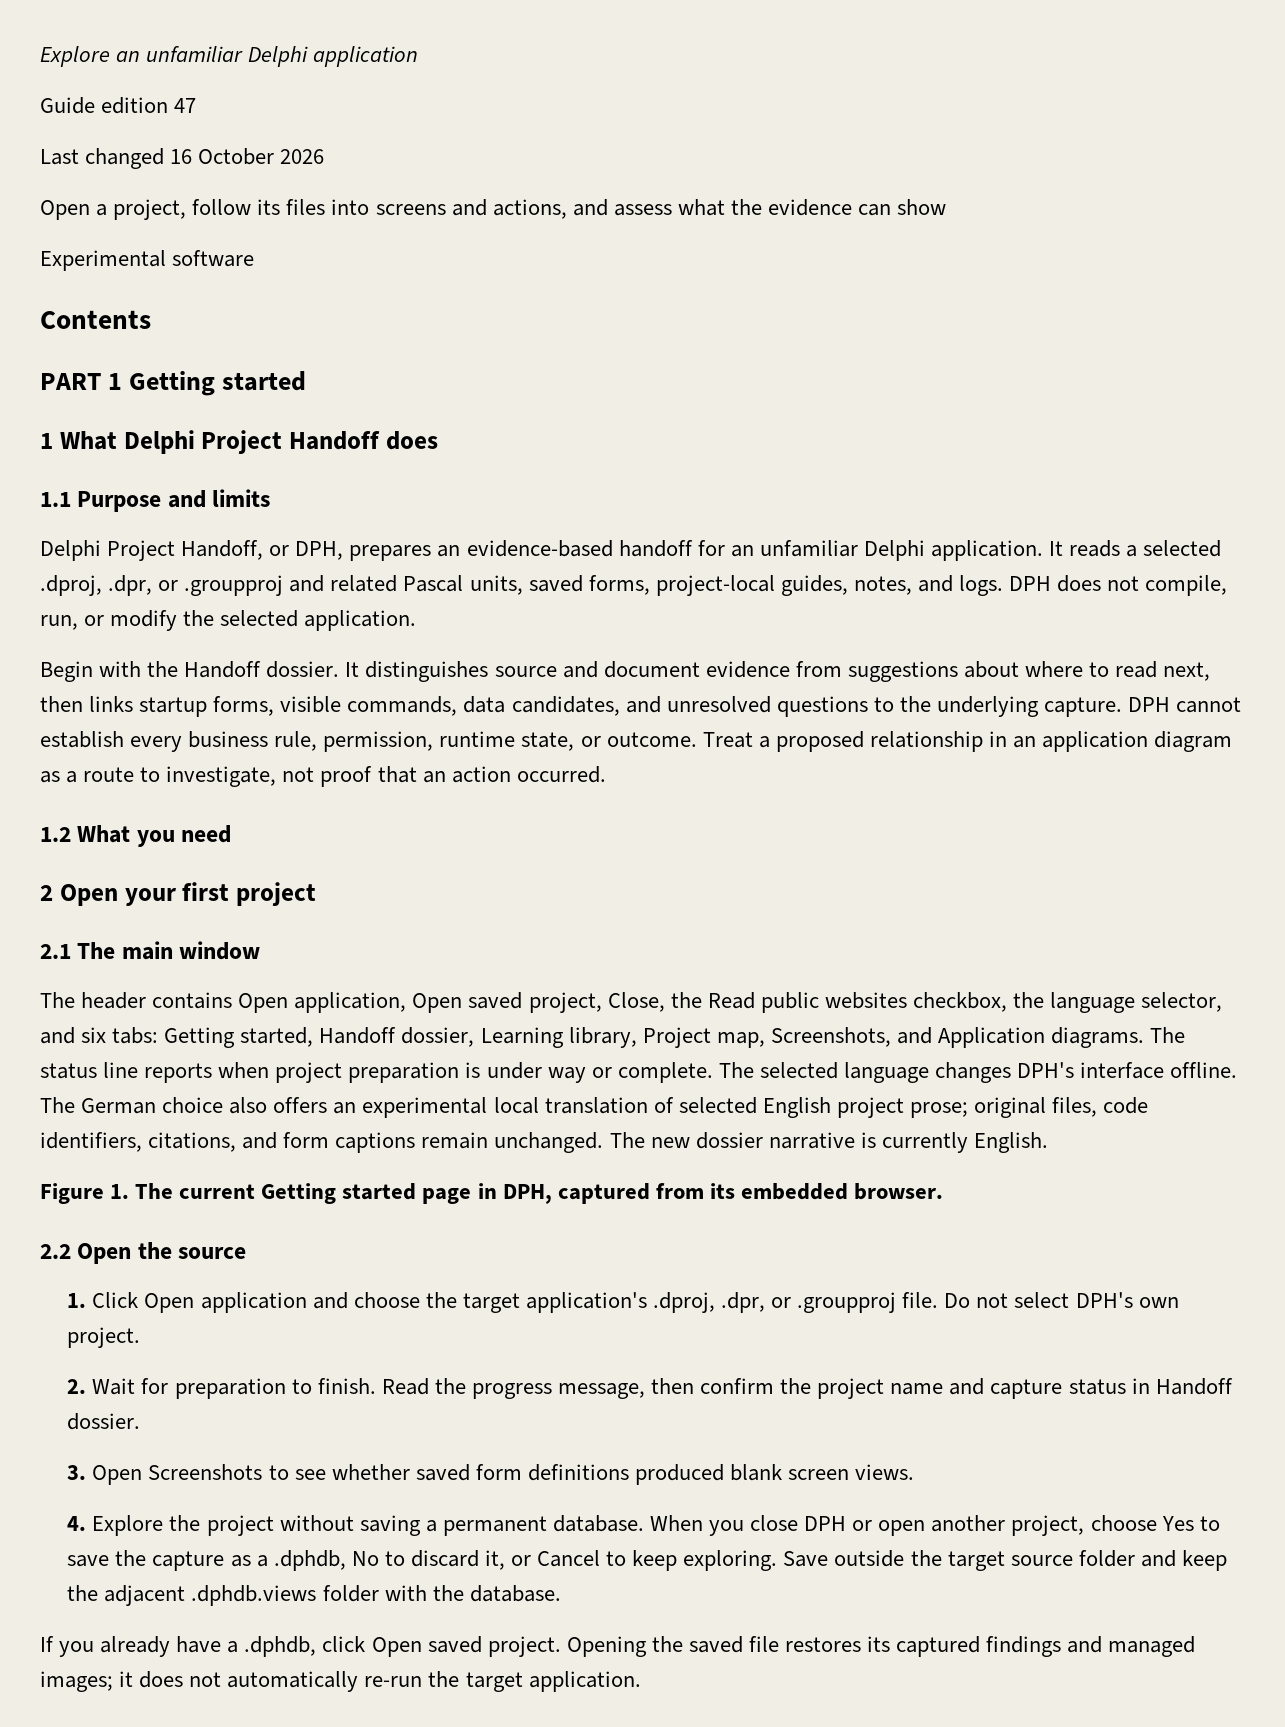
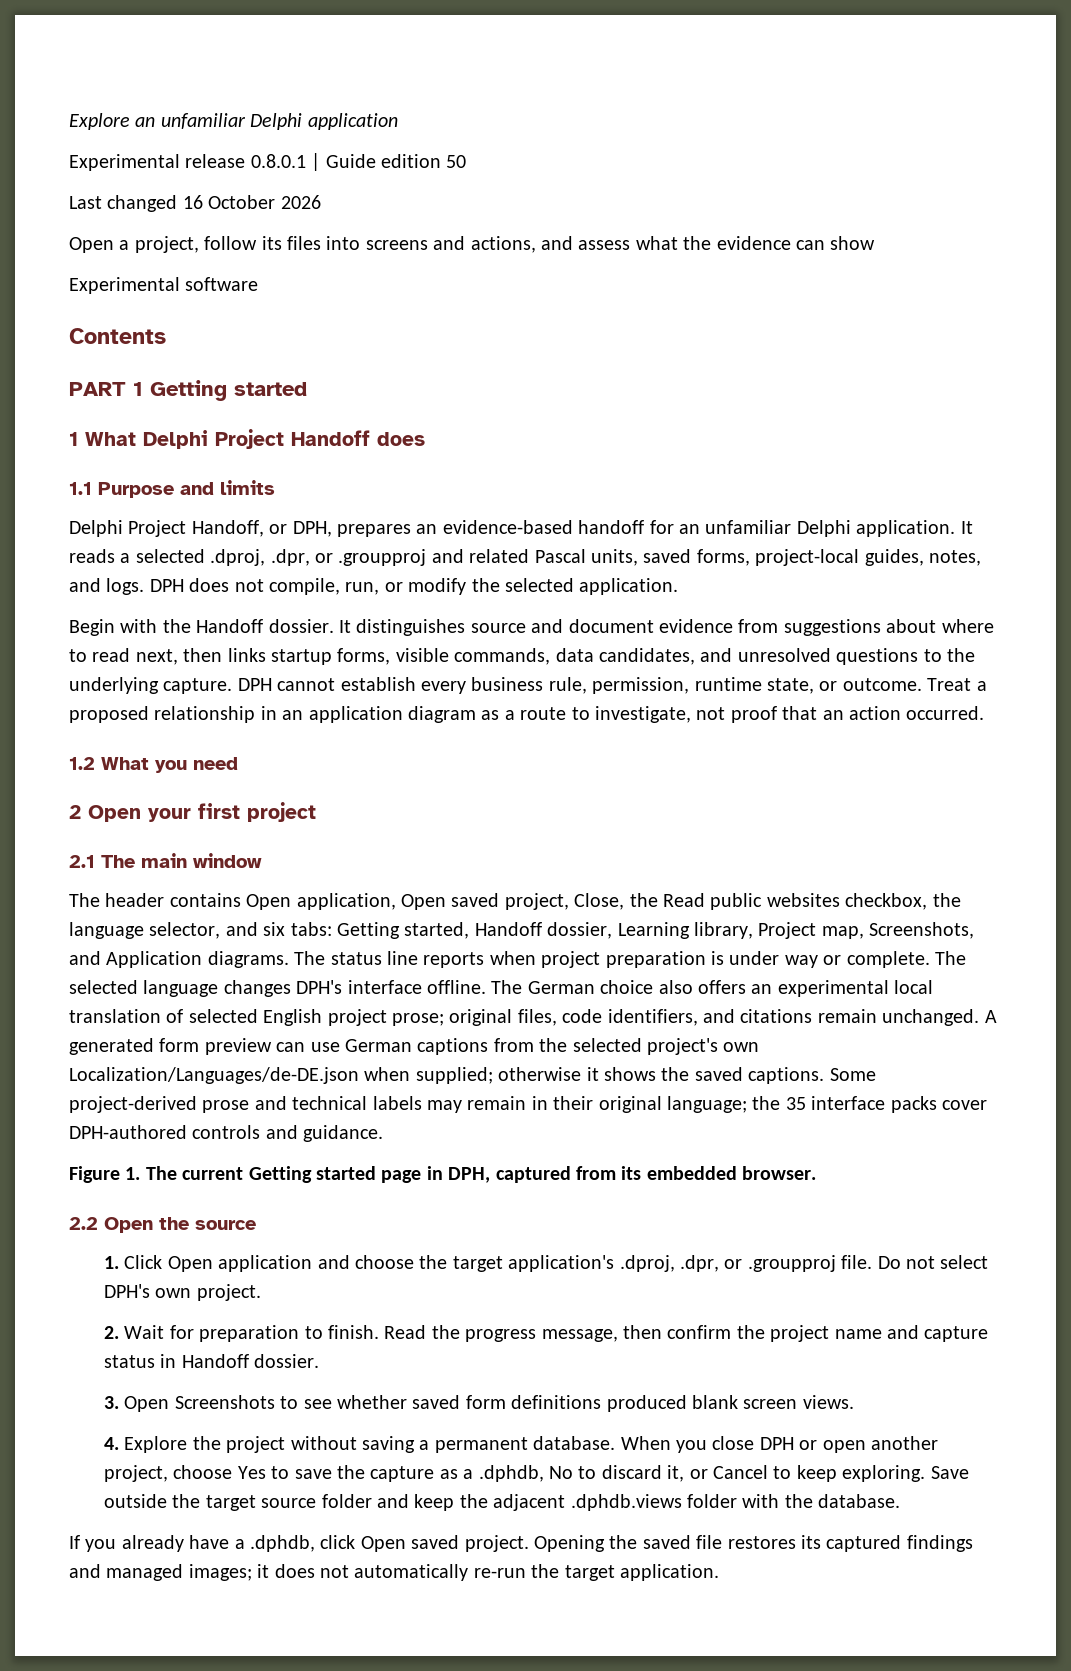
(419, 56) none -> [69,153,321,171] Experimental release 0.8.0.1 |
[174,98,197,113] 47 -> [446,155,467,168] 50
[148,1132,1048,1153] citations, and form captions remain unchanged. The new dossier narrative is currently English. -> [702,1009,997,1026] [69,1038,760,1055] [69,1067,876,1084] [69,1096,987,1113] [69,1125,384,1142] and citations remain unchanged. A generated form preview can use German captions from the selected project's own Localization/Languages/de-DE.json when supplied; otherwise it shows the saved captions. Some project-derived prose and technical labels may remain in their original language; the 35 interface packs cover DPH-authored controls and guidance.

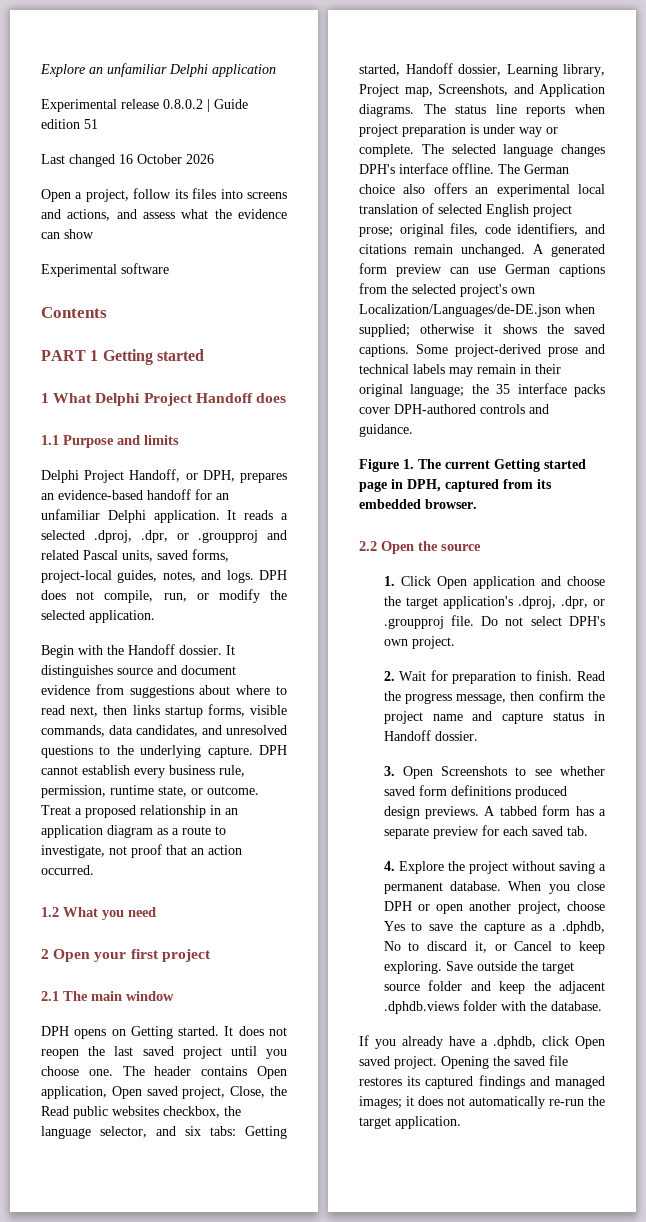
[250,154,306,168] 0.8.0.1 -> [163,99,203,109] 0.8.0.2
[446,155,467,168] 50 -> [84,119,98,129] 51
(262, 860) none -> [41,1026,287,1039] [41,1046,287,1059] [41,1066,113,1076] DPH opens on Getting started. It does not reopen the last saved project until you choose one.
[692,1395,854,1409] blank screen views. -> [383,805,606,819] [383,825,588,839] design previews. A tabbed form has a separate preview for each saved tab.

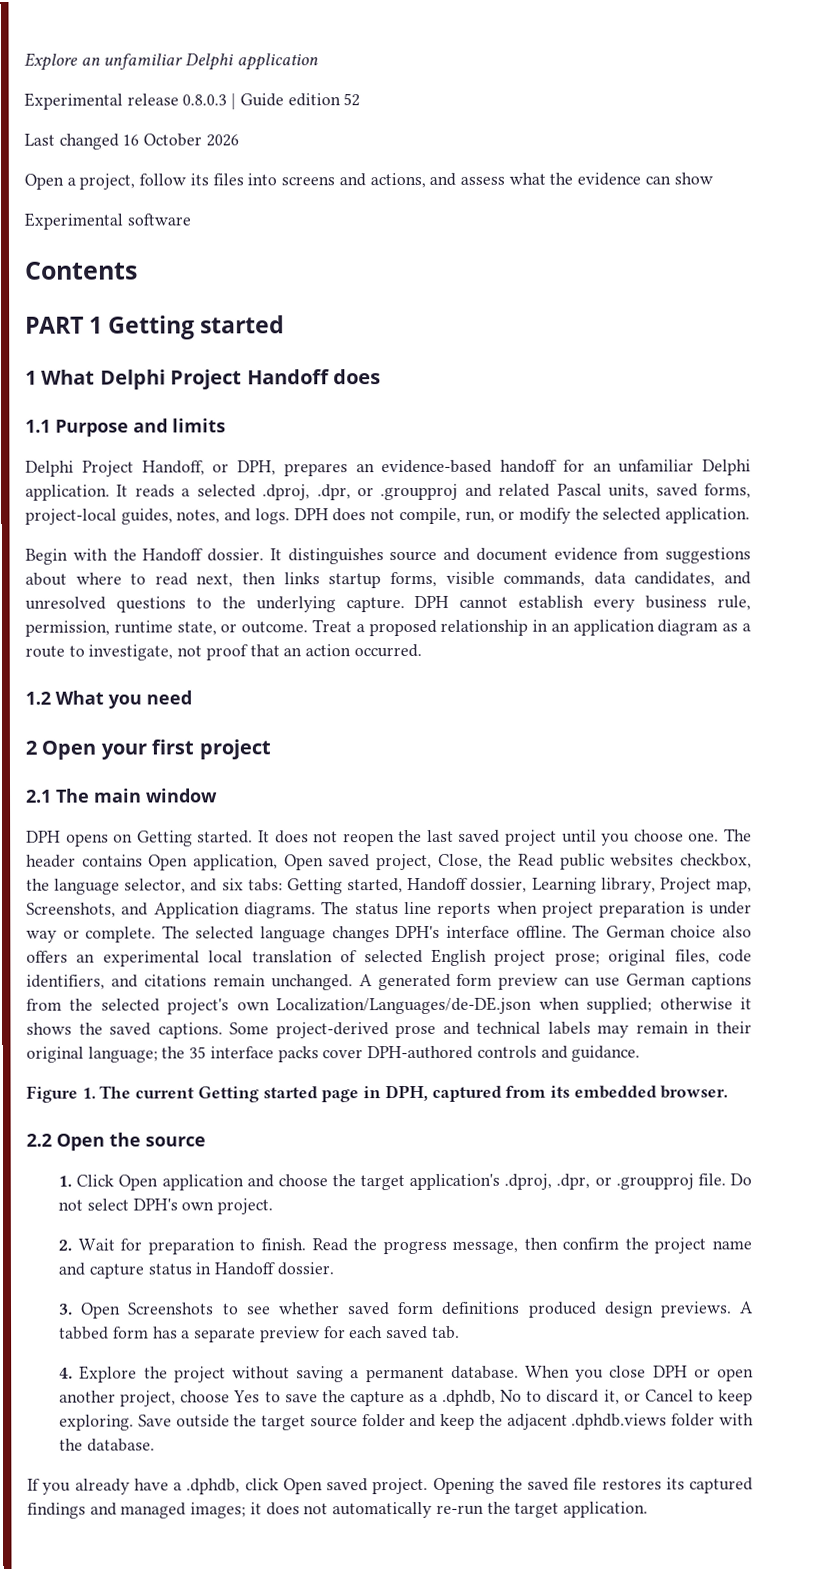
[163,99,203,109] 0.8.0.2 -> [182,94,228,106] 0.8.0.3
[84,119,98,129] 51 -> [343,93,361,107] 52

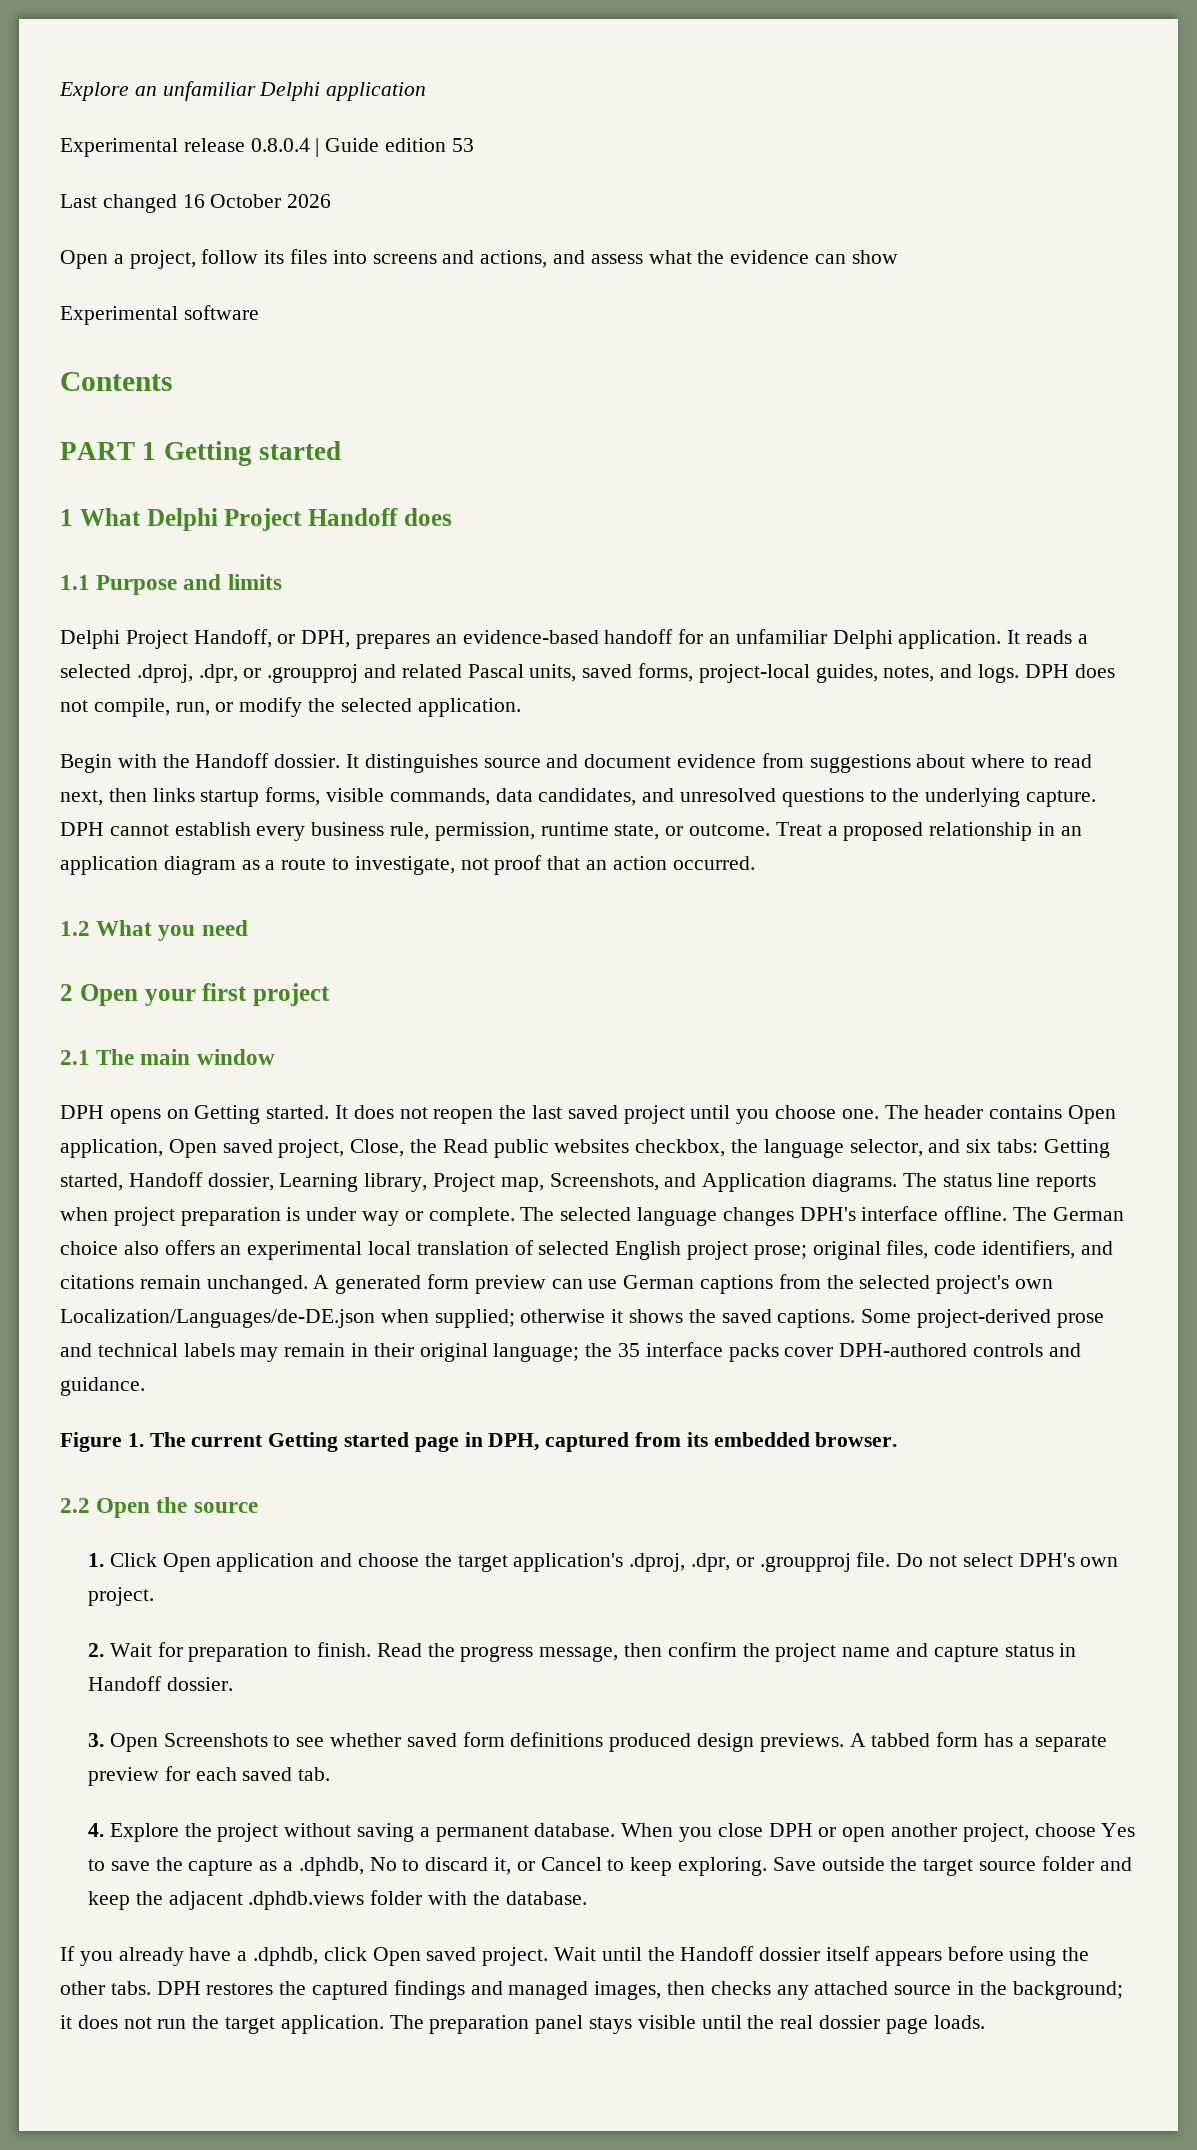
[182,94,228,106] 0.8.0.3 -> [250,138,310,152] 0.8.0.4
[343,93,361,107] 52 -> [451,138,474,152] 53
[432,1477,753,1494] [27,1502,247,1519] Opening the saved file restores its captured findings and managed images; -> [554,1946,1090,1966] [60,1980,1123,2000] Wait until the Handoff dossier itself appears before using the other tabs. DPH restores the captured findings and managed images, then checks any attached source in the background;
[332,1501,484,1519] automatically re-run -> [157,2019,187,2029] run
(648, 1509) none -> [389,2015,985,2034] The preparation panel stays visible until the real dossier page loads.

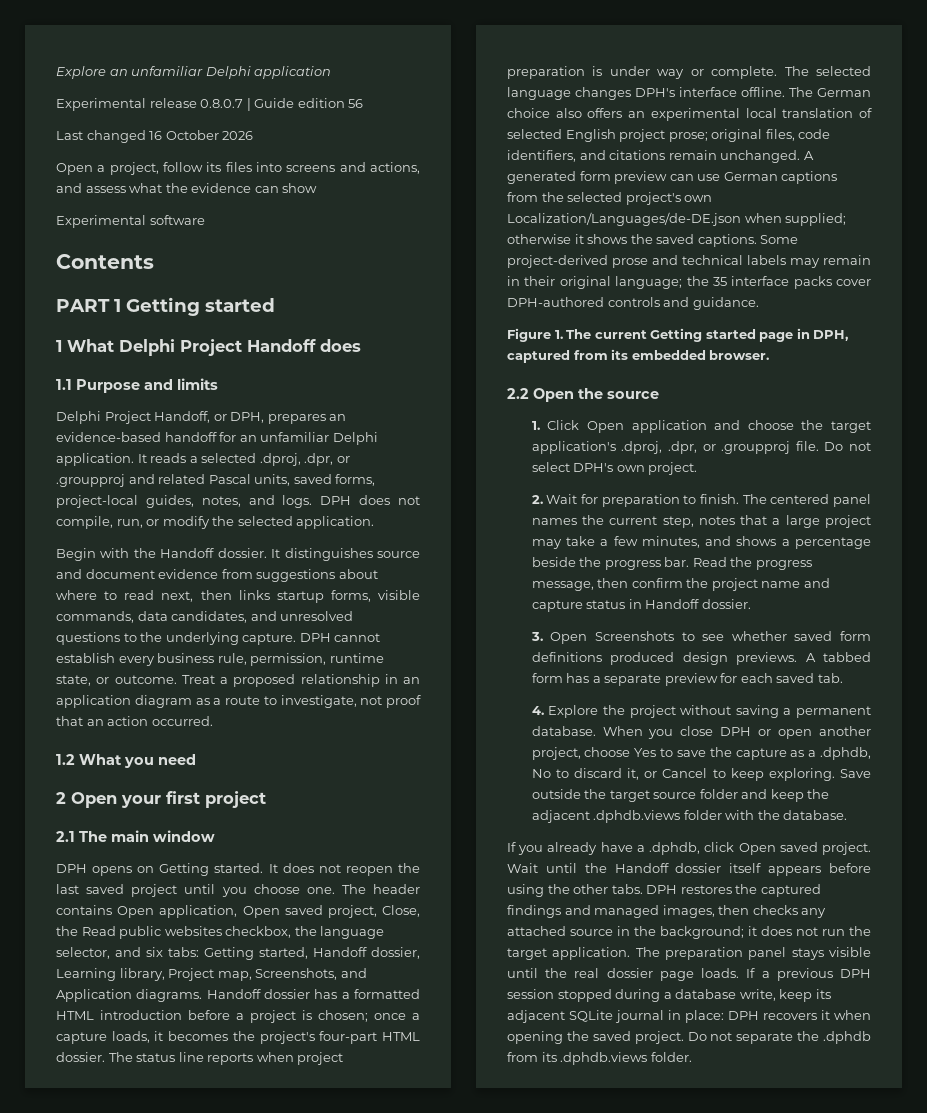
[250,138,310,152] 0.8.0.4 -> [200,99,244,108] 0.8.0.7
[451,138,474,152] 53 -> [348,99,364,108] 56
(898, 1182) none -> [206,989,420,999] [56,1010,420,1023] [56,1031,421,1044] [56,1052,105,1062] Handoff dossier has a formatted HTML introduction before a project is chosen; once a capture loads, it becomes the project's four-part HTML dossier.
(372, 1649) none -> [742,494,871,507] [531,515,871,528] [531,536,871,549] [531,557,690,570] The centered panel names the current step, notes that a large project may take a few minutes, and shows a percentage beside the progress bar.
(985, 2022) none -> [746,968,871,981] [507,989,831,1002] [507,1010,871,1023] [507,1031,871,1044] [507,1052,692,1065] If a previous DPH session stopped during a database write, keep its adjacent SQLite journal in place: DPH recovers it when opening the saved project. Do not separate the .dphdb from its .dphdb.views folder.

